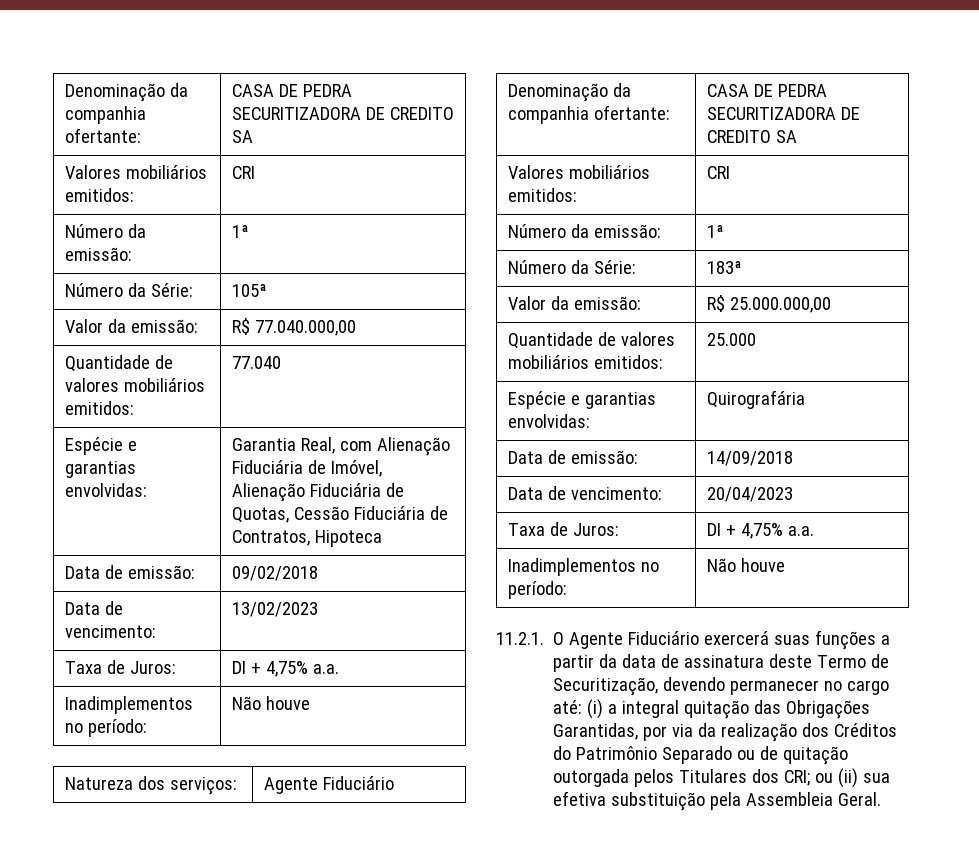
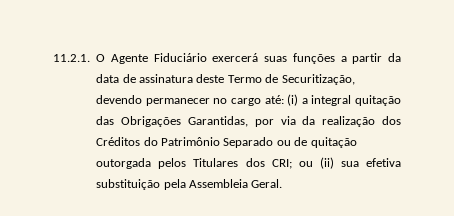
[64,83,188,102] [64,106,146,124] [64,128,141,143] [231,84,352,97] [231,107,454,120] [231,130,253,143] [64,165,207,179] [64,188,134,202] [231,166,255,179] [64,224,146,238] [64,247,132,261] [231,225,248,238] [64,283,193,297] [231,284,266,297] [64,319,198,333] [231,318,356,336] [64,355,173,372] [64,378,205,392] [64,401,134,415] [231,356,281,369] [64,437,137,455] [64,461,136,478] [64,483,147,497] [231,437,450,456] [231,460,382,477] [231,483,404,502] [231,506,448,523] [231,530,382,547] [64,565,195,579] [231,566,318,581] [64,601,123,615] [64,625,156,638] [231,602,318,617] [64,660,176,674] [231,661,339,677] [64,696,193,714] [64,719,147,737] [231,696,310,710] [64,776,237,795] [263,776,394,794] [507,83,631,102] [507,105,670,124] [706,84,827,97] [706,107,860,120] [706,130,797,143] [507,165,650,179] [507,188,577,202] [706,166,730,179] [507,224,661,238] [706,225,723,238] [507,260,636,274] [706,261,741,274] [507,296,641,310] [706,295,831,313] [507,332,675,349] [507,355,663,369] [706,333,756,346] [507,391,656,409] [507,414,590,428] [706,390,805,409] [507,450,638,464] [706,451,793,466] [507,486,662,500] [706,487,793,502] [507,522,619,536] [706,523,814,539] [507,558,659,576] [507,581,567,599] [706,558,785,572] Denominação da companhia ofertante: | CASA DE PEDRA SECURITIZADORA DE CREDITO SA // Valores mobiliários emitidos: | CRI // Número da emissão: | 1ª // Número da Série: | 105ª // Valor da emissão: | R$ 77.040.000,00 // Quantidade de valores mobiliários emitidos: | 77.040 // Espécie e garantias envolvidas: | Garantia Real, com Alienação Fiduciária de Imóvel, Alienação Fiduciária de Quotas, Cessão Fiduciária de Contratos, Hipoteca // Data de emissão: | 09/02/2018 // Data de vencimento: | 13/02/2023 // Taxa de Juros: | DI + 4,75% a.a. // Inadimplementos no período: | Não houve // Natureza dos serviços: | Agente Fiduciário // Denominação da companhia ofertante: | CASA DE PEDRA SECURITIZADORA DE CREDITO SA // Valores mobiliários emitidos: | CRI // Número da emissão: | 1ª // Número da Série: | 183ª // Valor da emissão: | R$ 25.000.000,00 // Quantidade de valores mobiliários emitidos: | 25.000 // Espécie e garantias envolvidas: | Quirografária // Data de emissão: | 14/09/2018 // Data de vencimento: | 20/04/2023 // Taxa de Juros: | DI + 4,75% a.a. // Inadimplementos no período: | Não houve // -> (53, 58) none

